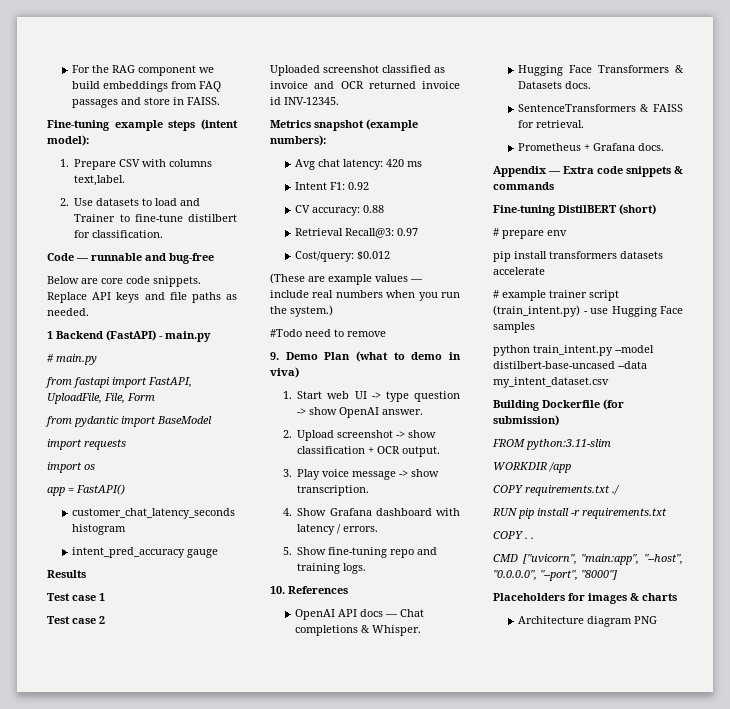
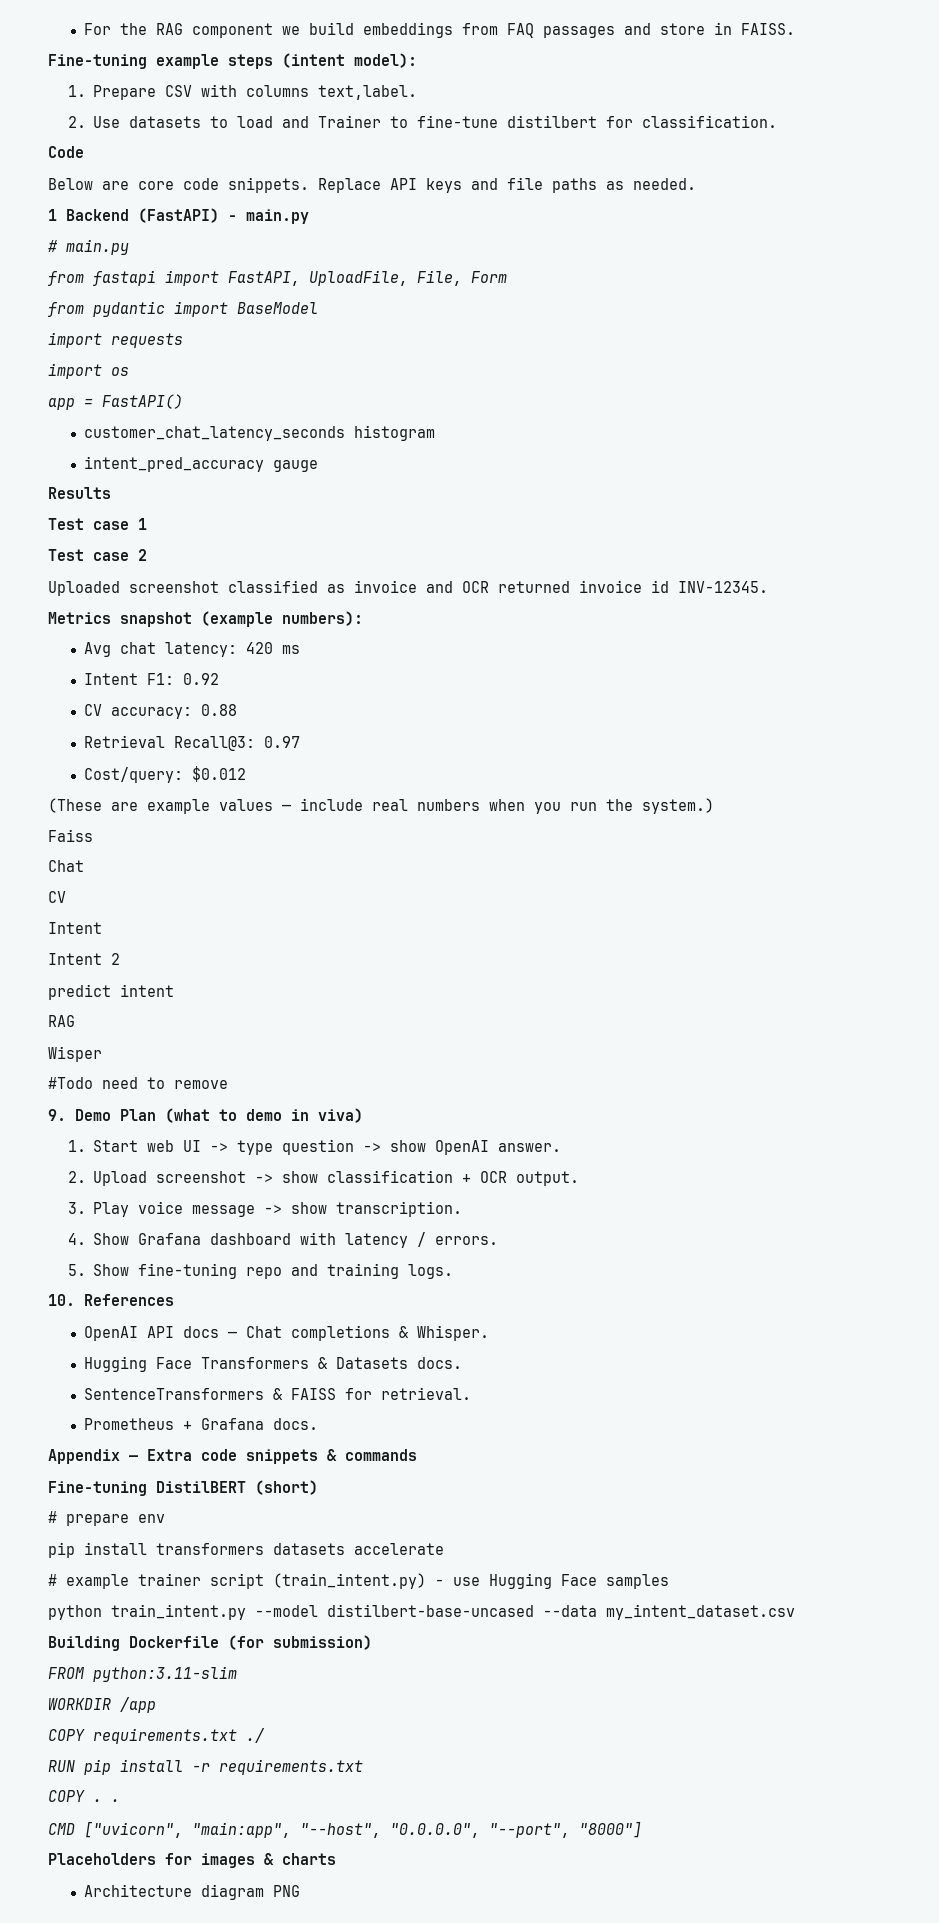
[76,253,214,264] — runnable and bug-free -> (84, 152) none
(333, 311) none -> [48,829,93,842] [48,860,84,872] [48,891,66,903] [48,922,102,934] [48,953,120,965] [48,984,174,1000] [48,1015,75,1027] [48,1046,102,1062] // Faiss // Chat // CV // Intent // Intent 2 // predict intent // RAG // Wisper

